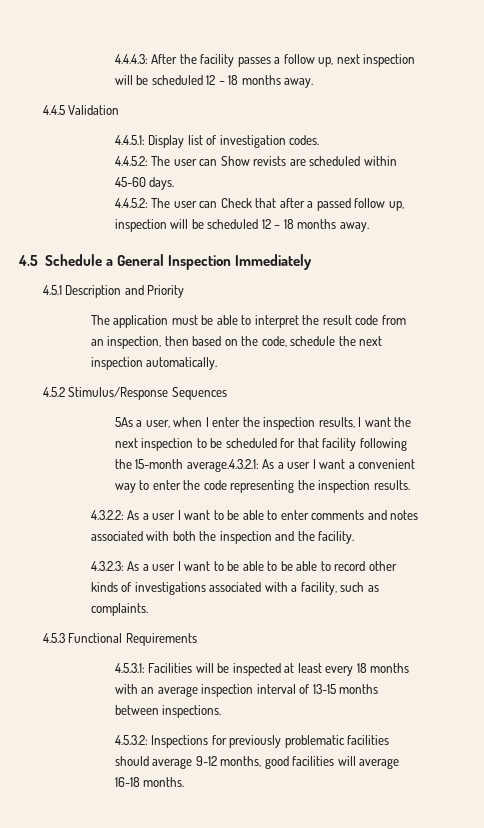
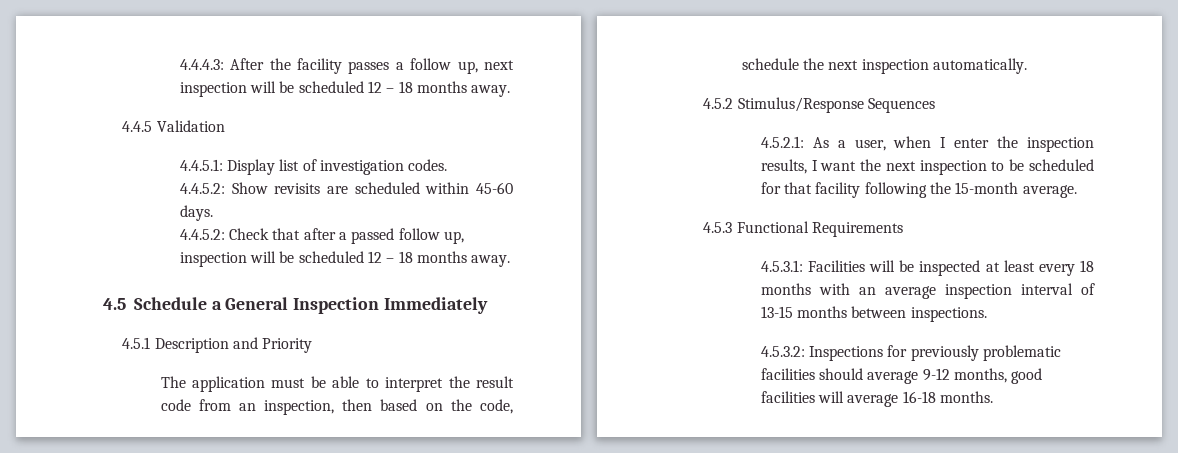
[151,156,287,166] The user can Show revists -> [231,182,321,194] Show revisits
[151,198,218,208] The user can -> (225, 234) none
[114,417,133,427] 5As -> [760,136,829,148] 4.5.2.1: As
[186,459,416,472] [114,480,410,493] [90,510,419,520] [90,531,355,544] [90,561,397,571] [90,582,379,595] [90,603,148,616] average.4.3.2.1: As a user I want a convenient way to enter the code representing the inspection results. // 4.3.2.2: As a user I want to be able to enter comments and notes associated with both the inspection and the facility. // 4.3.2.3: As a user I want to be able to be able to record other kinds of investigations associated with a facility, such as complaints. -> [1022,185,1077,198] average.

